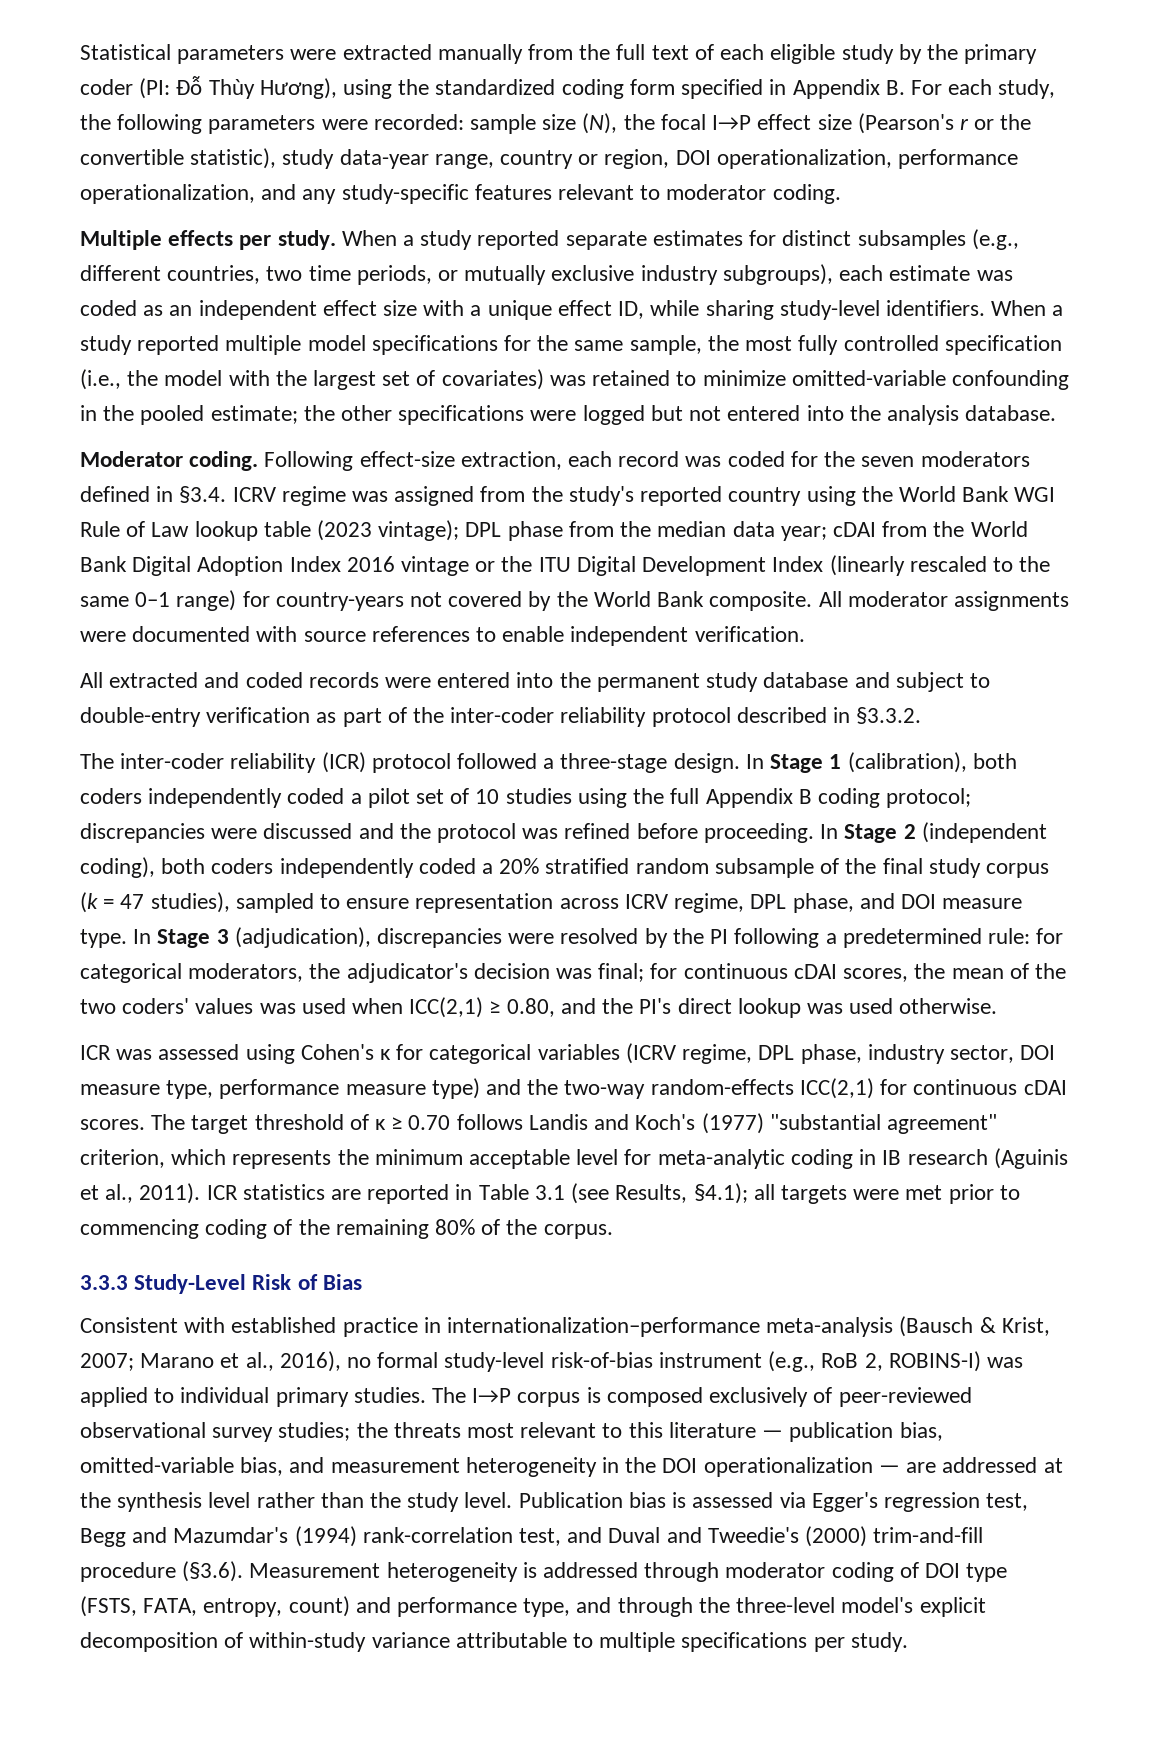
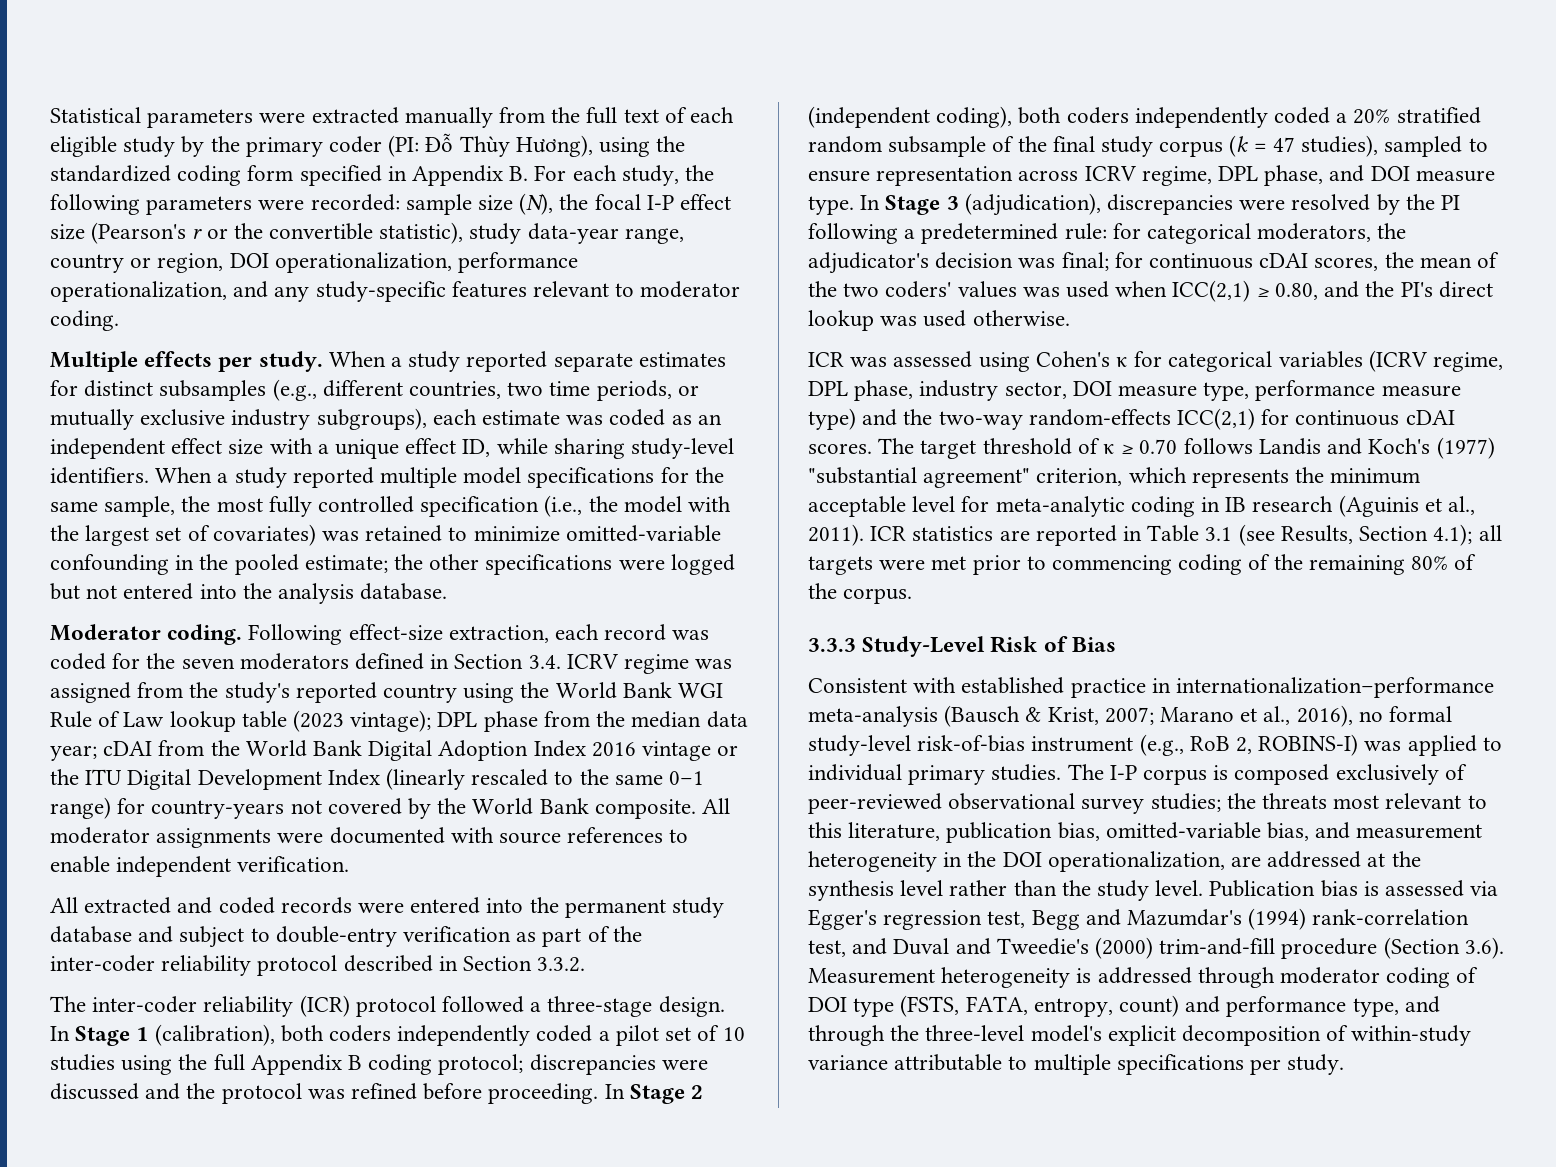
[712,115,752,130] I→P -> [646,195,674,210] I-P
[179,486,227,503] §3.4. -> [454,654,561,669] Section 3.4.
[856,707,922,724] §3.3.2. -> [463,956,586,972] Section 3.3.2.
[693,1183,748,1204] §4.1); -> [1359,524,1473,546] Section 4.1);
[472,1388,512,1403] I→P -> [1109,765,1137,780] I-P
[668,1422,784,1438] literature — -> [848,822,941,841] literature,
[703,1457,900,1477] operationalization — -> [1047,851,1225,872] operationalization,
[182,1561,244,1582] (§3.6). -> [1383,937,1504,959] (Section 3.6).

